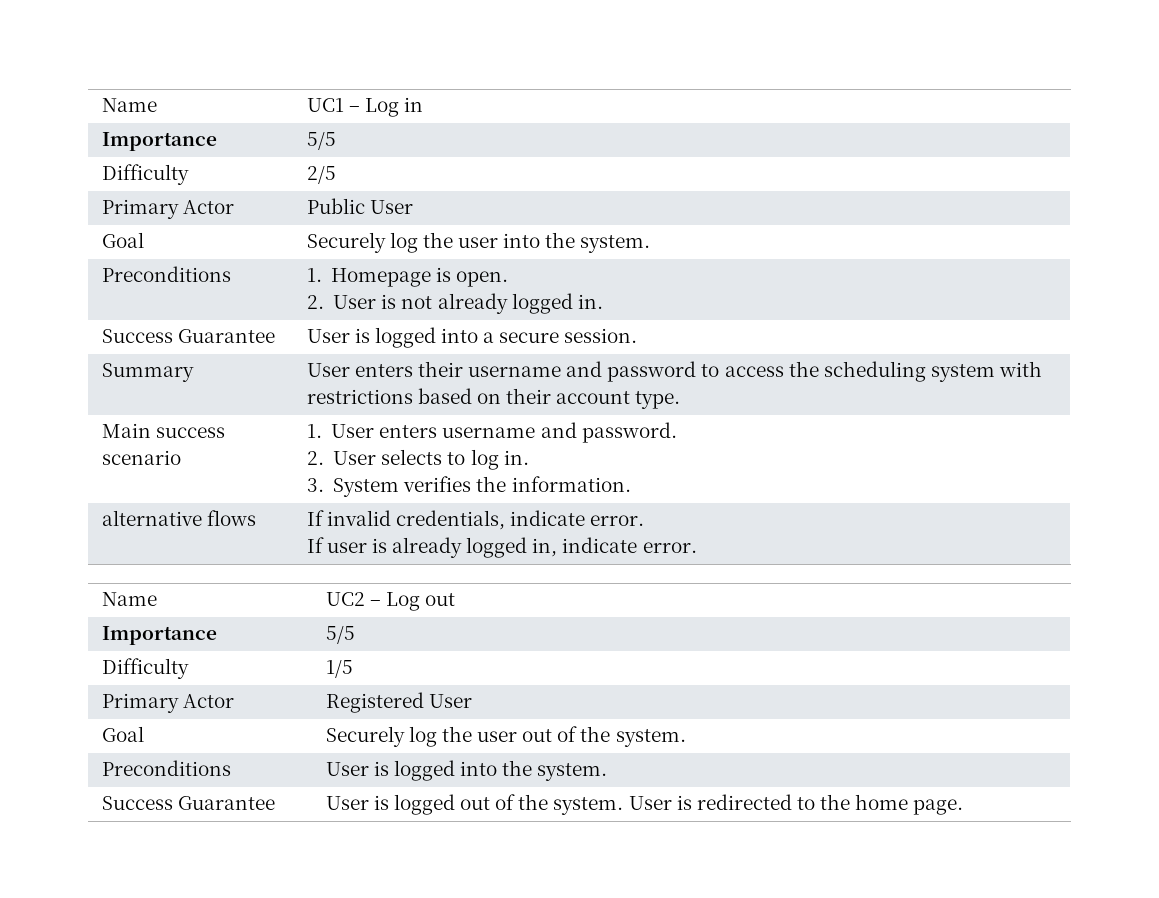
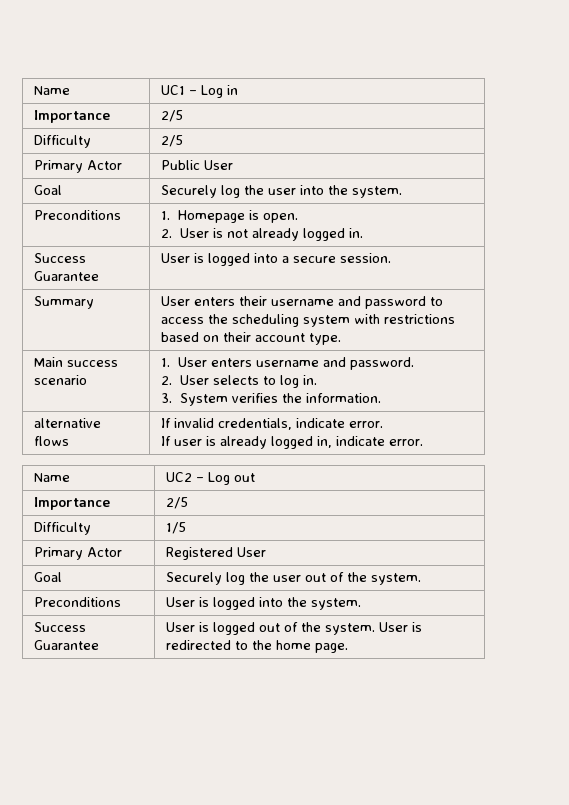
[306,132,336,150] 5/5 -> [161,110,184,122] 2/5
[325,626,355,644] 5/5 -> [166,497,189,509] 2/5

